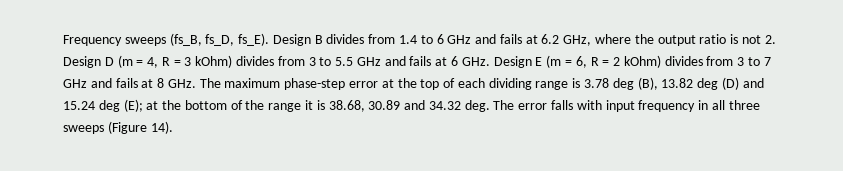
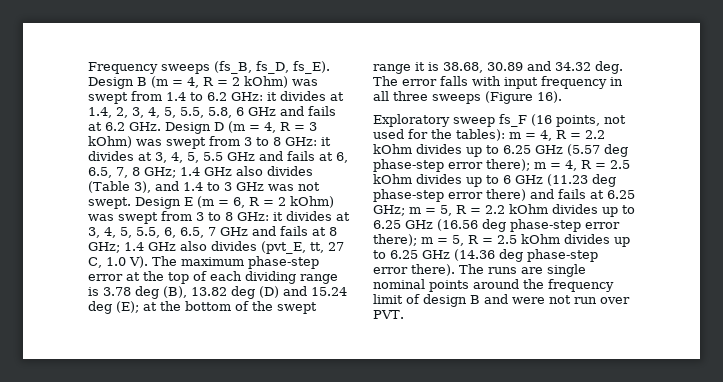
[326,34,433,44] divides from 1.4 to -> [151,76,318,88] [88,91,344,104] [88,107,232,118] (m = 4, R = 2 kOhm) was swept from 1.4 to 6.2 GHz: it divides at 1.4, 2, 3, 4, 5, 5.5, 5.8,
[563,34,776,46] GHz, where the output ratio is not 2. -> [129,122,161,131] GHz.
[236,56,332,66] divides from 3 to -> [136,136,331,149] [88,151,199,163] was swept from 3 to 8 GHz: it divides at 3, 4, 5,
[451,56,490,66] 6 GHz. -> [336,152,348,163] [88,166,313,178] [88,181,320,193] [88,197,131,209] 6, 6.5, 7, 8 GHz; 1.4 GHz also divides (Table 3), and 1.4 to 3 GHz was not swept.
[664,56,760,66] divides from 3 to -> [88,211,350,224] [88,227,204,238] was swept from 3 to 8 GHz: it divides at 3, 4, 5, 5.5, 6, 6.5,
[167,79,196,88] GHz. -> [88,241,344,254] [88,256,148,268] GHz; 1.4 GHz also divides (pvt_E, tt, 27 C, 1.0 V).
(265, 105) none -> [277,302,317,314] swept
[150,121,173,134] 14). -> [537,91,562,103] [373,114,626,127] [373,129,605,141] [373,144,628,157] [373,159,630,172] [373,174,616,187] [373,189,635,202] [373,204,635,217] [373,219,620,232] [373,234,630,247] [373,249,598,262] [373,264,586,277] [373,279,614,292] [373,294,630,307] [373,310,404,319] 16). // Exploratory sweep fs_F (16 points, not used for the tables): m = 4, R = 2.2 kOhm divides up to 6.25 GHz (5.57 deg phase-step error there); m = 4, R = 2.5 kOhm divides up to 6 GHz (11.23 deg phase-step error there) and fails at 6.25 GHz; m = 5, R = 2.2 kOhm divides up to 6.25 GHz (16.56 deg phase-step error there); m = 5, R = 2.5 kOhm divides up to 6.25 GHz (14.36 deg phase-step error there). The runs are single nominal points around the frequency limit of design B and were not run over PVT.

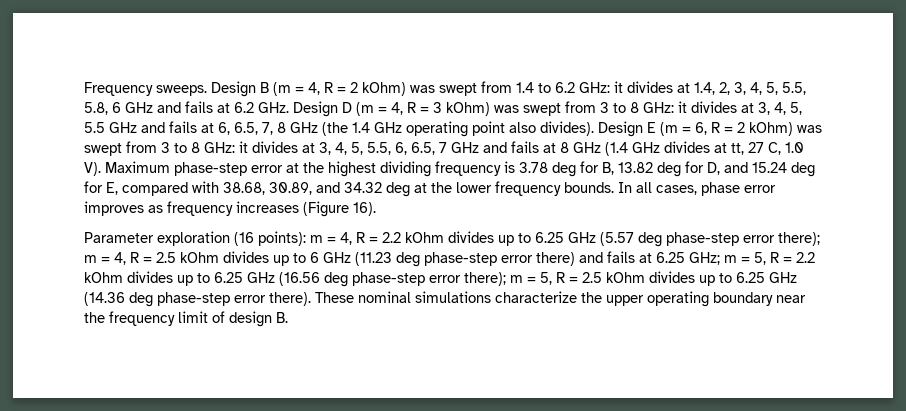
[161,61,330,74] sweeps (fs_B, fs_D, fs_E). -> [156,85,207,96] sweeps.
[144,166,313,178] [88,181,320,193] [88,197,131,209] GHz; 1.4 GHz also divides (Table 3), and 1.4 to 3 GHz was not swept. -> [290,121,594,137] GHz (the 1.4 GHz operating point also divides).
[88,241,306,254] GHz; 1.4 GHz also divides (pvt_E, -> [573,141,727,156] GHz (1.4 GHz divides at
[152,256,244,266] The maximum -> [105,161,170,173] Maximum
[168,271,338,284] [88,286,347,299] [88,301,317,314] [373,61,623,74] [373,76,623,89] [373,91,562,104] [373,114,626,127] [373,129,505,141] top of each dividing range is 3.78 deg (B), 13.82 deg (D) and 15.24 deg (E); at the bottom of the swept range it is 38.68, 30.89 and 34.32 deg. The error falls with input frequency in all three sweeps (Figure 16). // Exploratory sweep fs_F (16 points, not used for the tables): -> [328,161,815,177] [84,181,776,197] [84,201,376,217] [84,231,306,246] highest dividing frequency is 3.78 deg for B, 13.82 deg for D, and 15.24 deg for E, compared with 38.68, 30.89, and 34.32 deg at the lower frequency bounds. In all cases, phase error improves as frequency increases (Figure 16). // Parameter exploration (16 points):
[459,264,586,277] [373,279,519,292] The runs are single nominal points around -> [315,291,806,307] These nominal simulations characterize the upper operating boundary near
[470,294,630,304] [373,310,404,319] B and were not run over PVT. -> [276,312,288,323] B.

